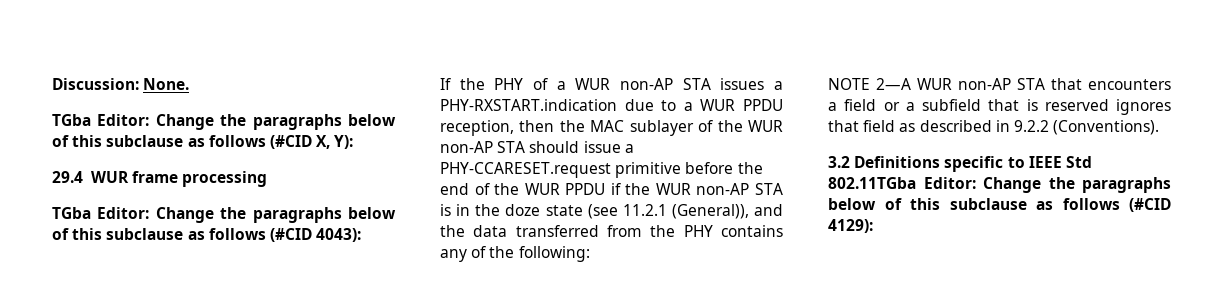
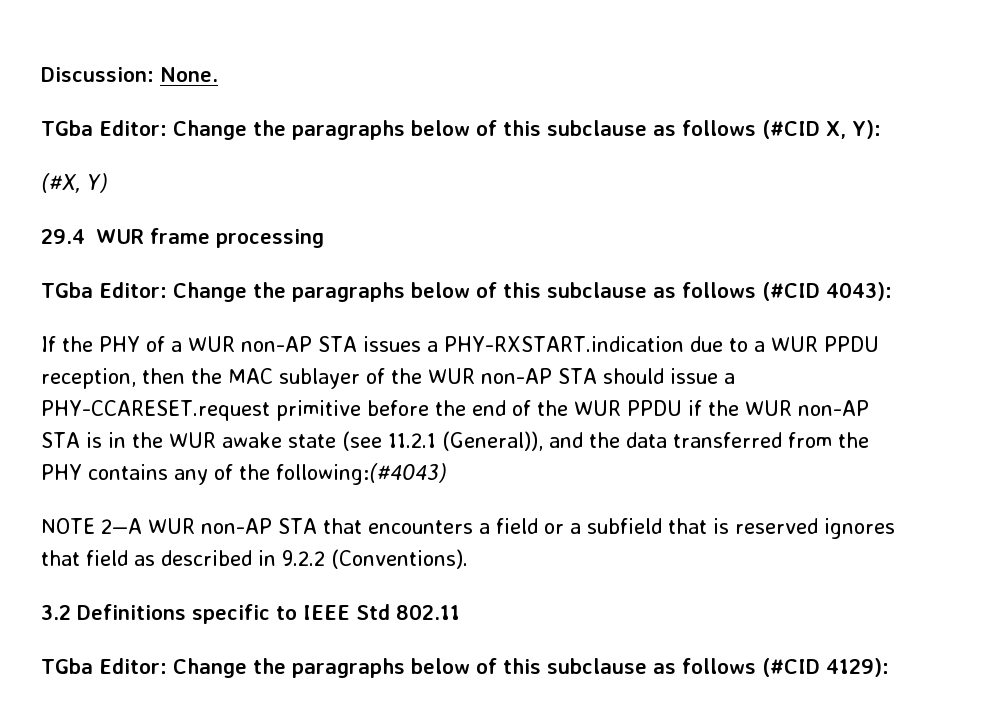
(354, 142) none -> [41,173,108,193] // (#X, Y)
[505,204,541,216] doze -> [168,432,282,448] WUR awake
[518,246,590,262] following: -> [276,463,447,485] following:(#4043)
[828,177,916,189] 802.11TGba -> [396,604,460,620] [41,658,93,674] 802.11 // TGba

